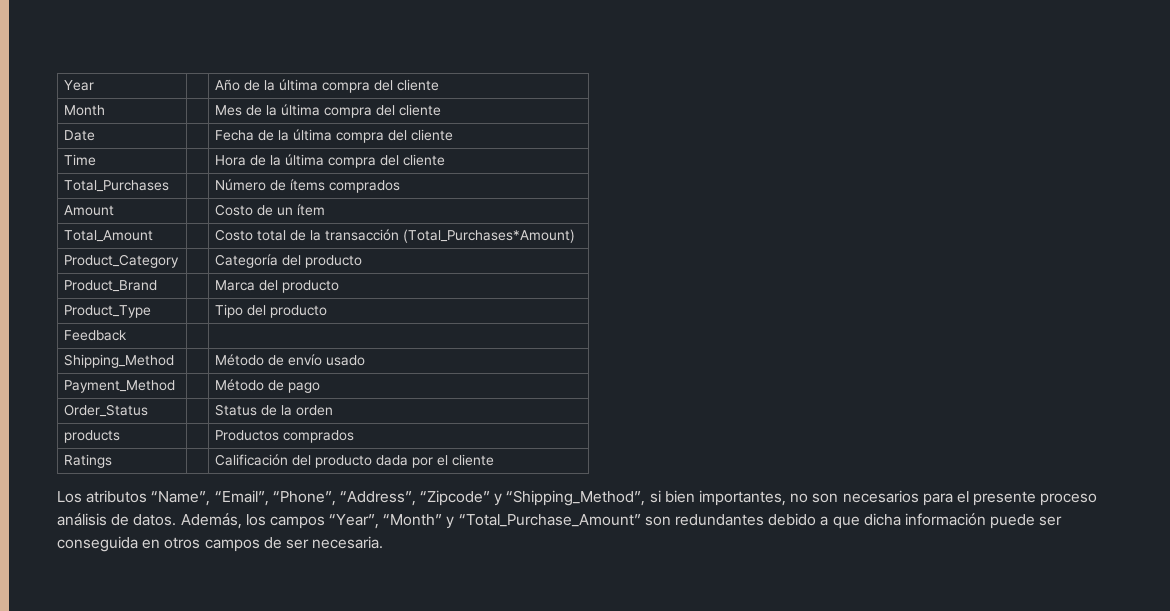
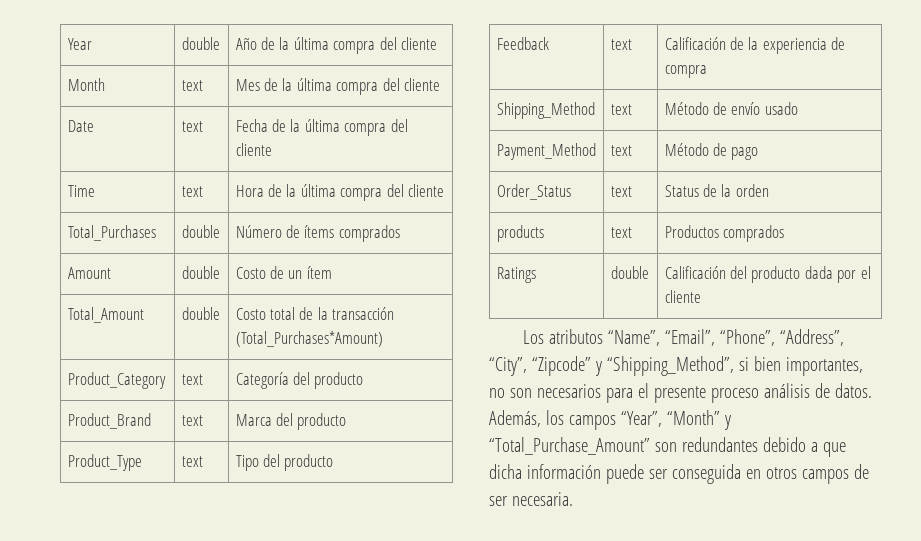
(95, 85) none -> [181,37,220,50] double
(106, 110) none -> [181,80,203,91] text
(96, 135) none -> [181,121,203,132] text
(97, 160) none -> [181,186,203,197] text
(170, 186) none -> [181,225,220,238] double
(115, 210) none -> [181,266,220,279] double
(154, 236) none -> [181,307,220,320] double
(180, 261) none -> [181,374,203,385] text
(158, 286) none -> [181,415,203,426] text
(152, 311) none -> [181,456,203,467] text
(128, 335) | -> [610,39,632,50] [664,37,846,54] [664,65,707,78] text | Calificación de la experiencia de compra
(175, 361) none -> [610,104,632,115] text
(176, 386) none -> [610,145,632,156] text
(149, 410) none -> [610,186,632,197] text
(121, 436) none -> [610,227,632,238] text
(113, 461) none -> [610,266,649,279] double
(416, 498) none -> [489,357,527,376] “City”,

